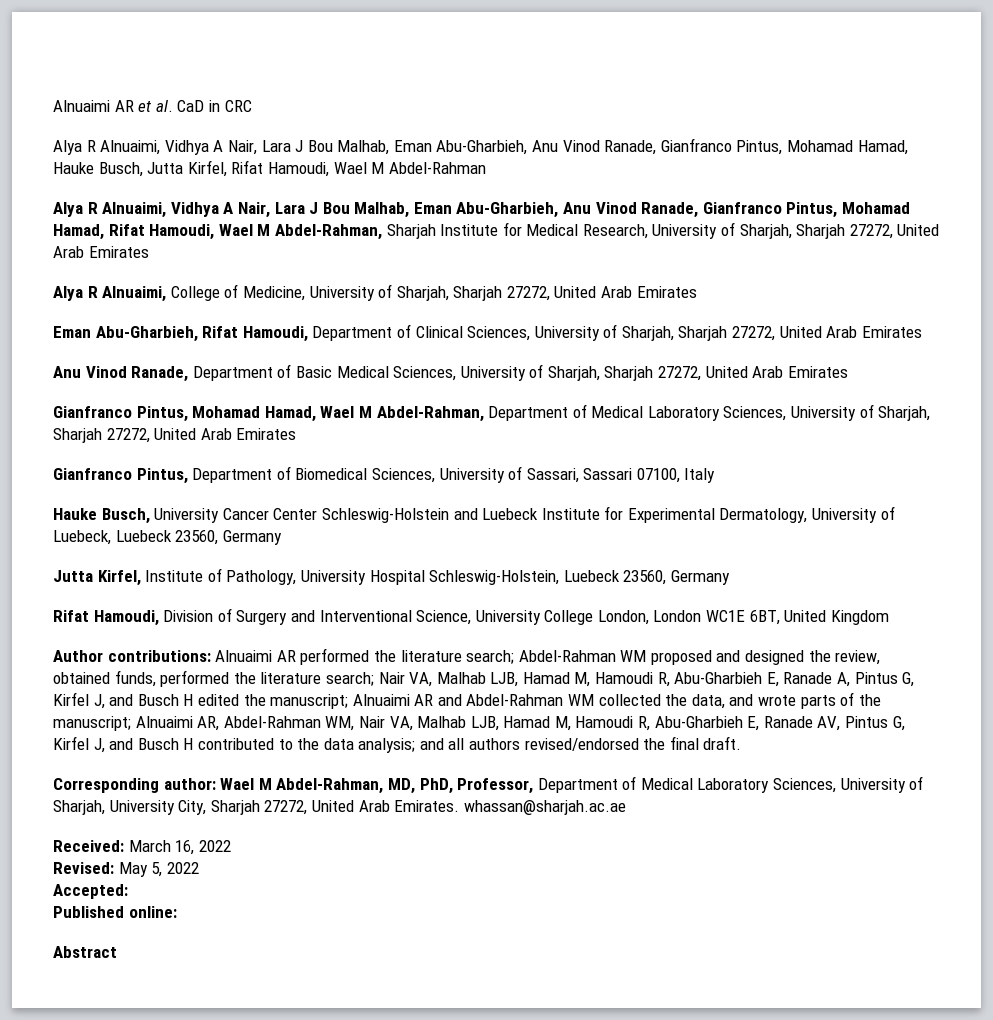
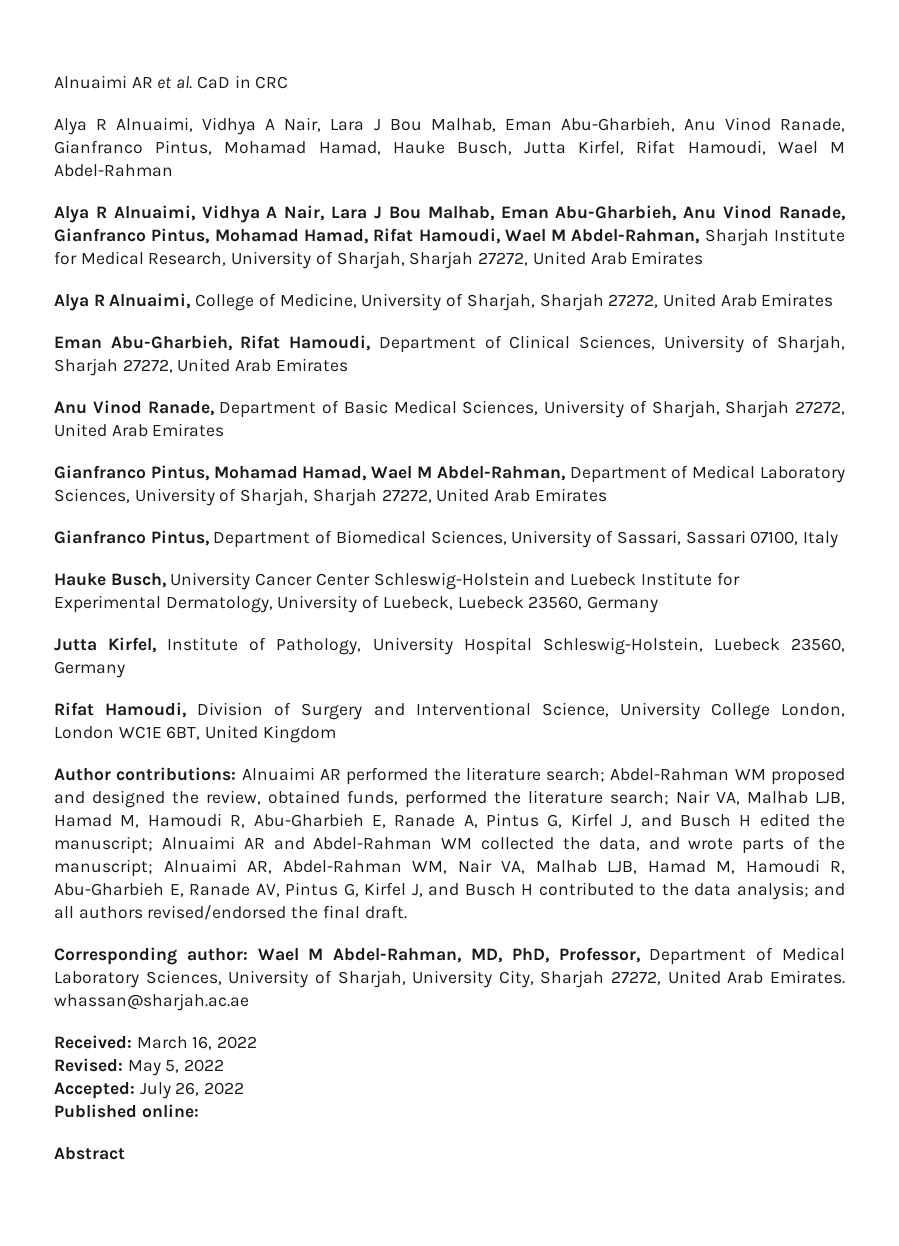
(128, 891) none -> [139,1082,245,1099] July 26, 2022

